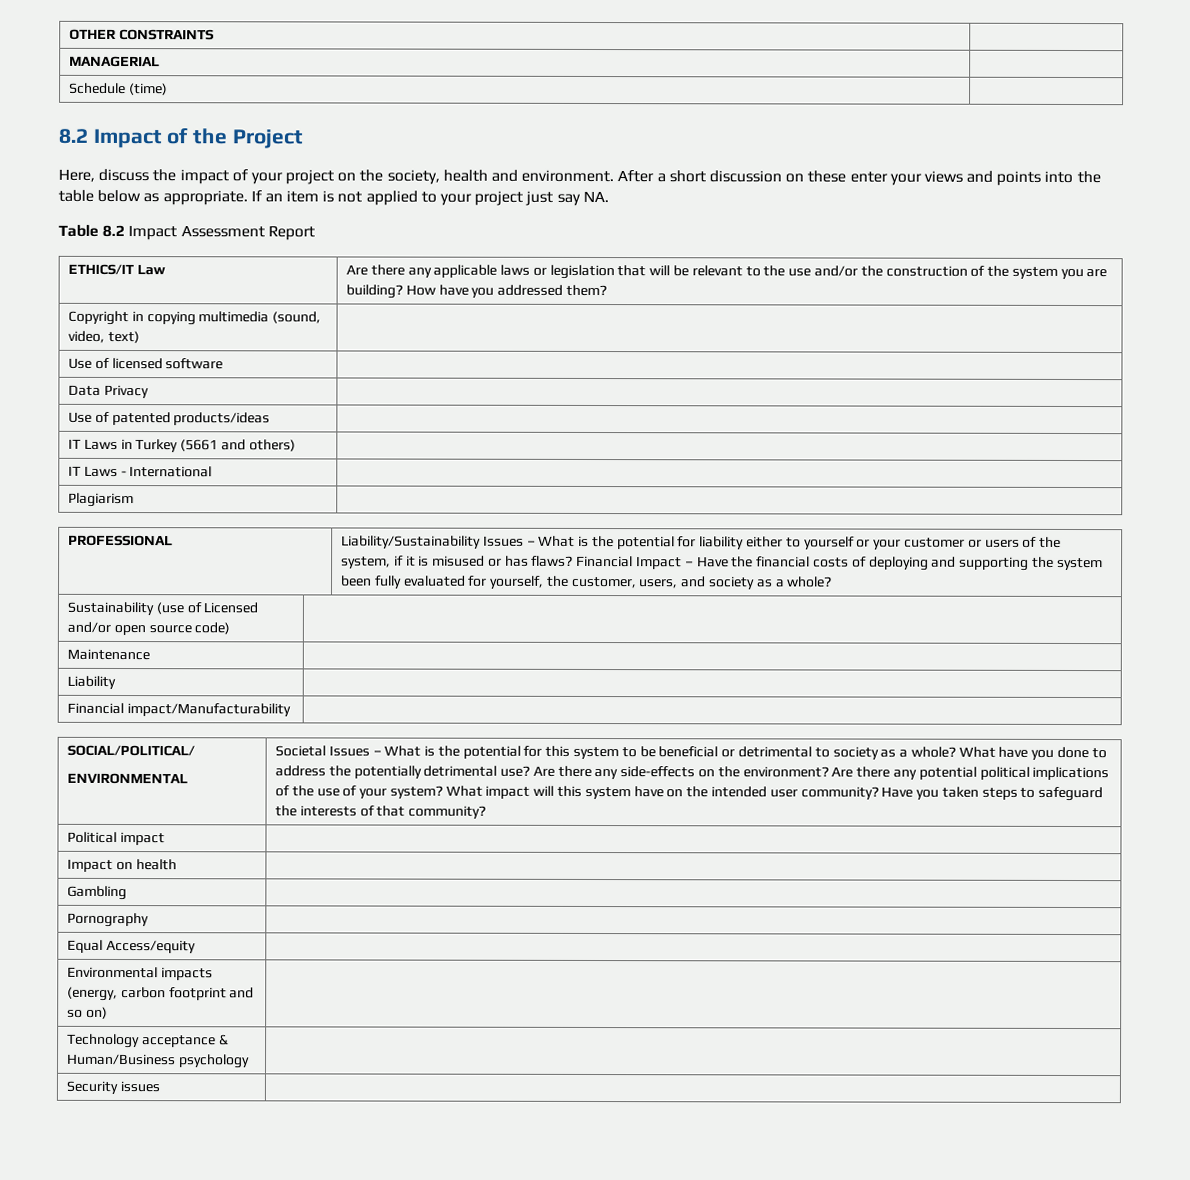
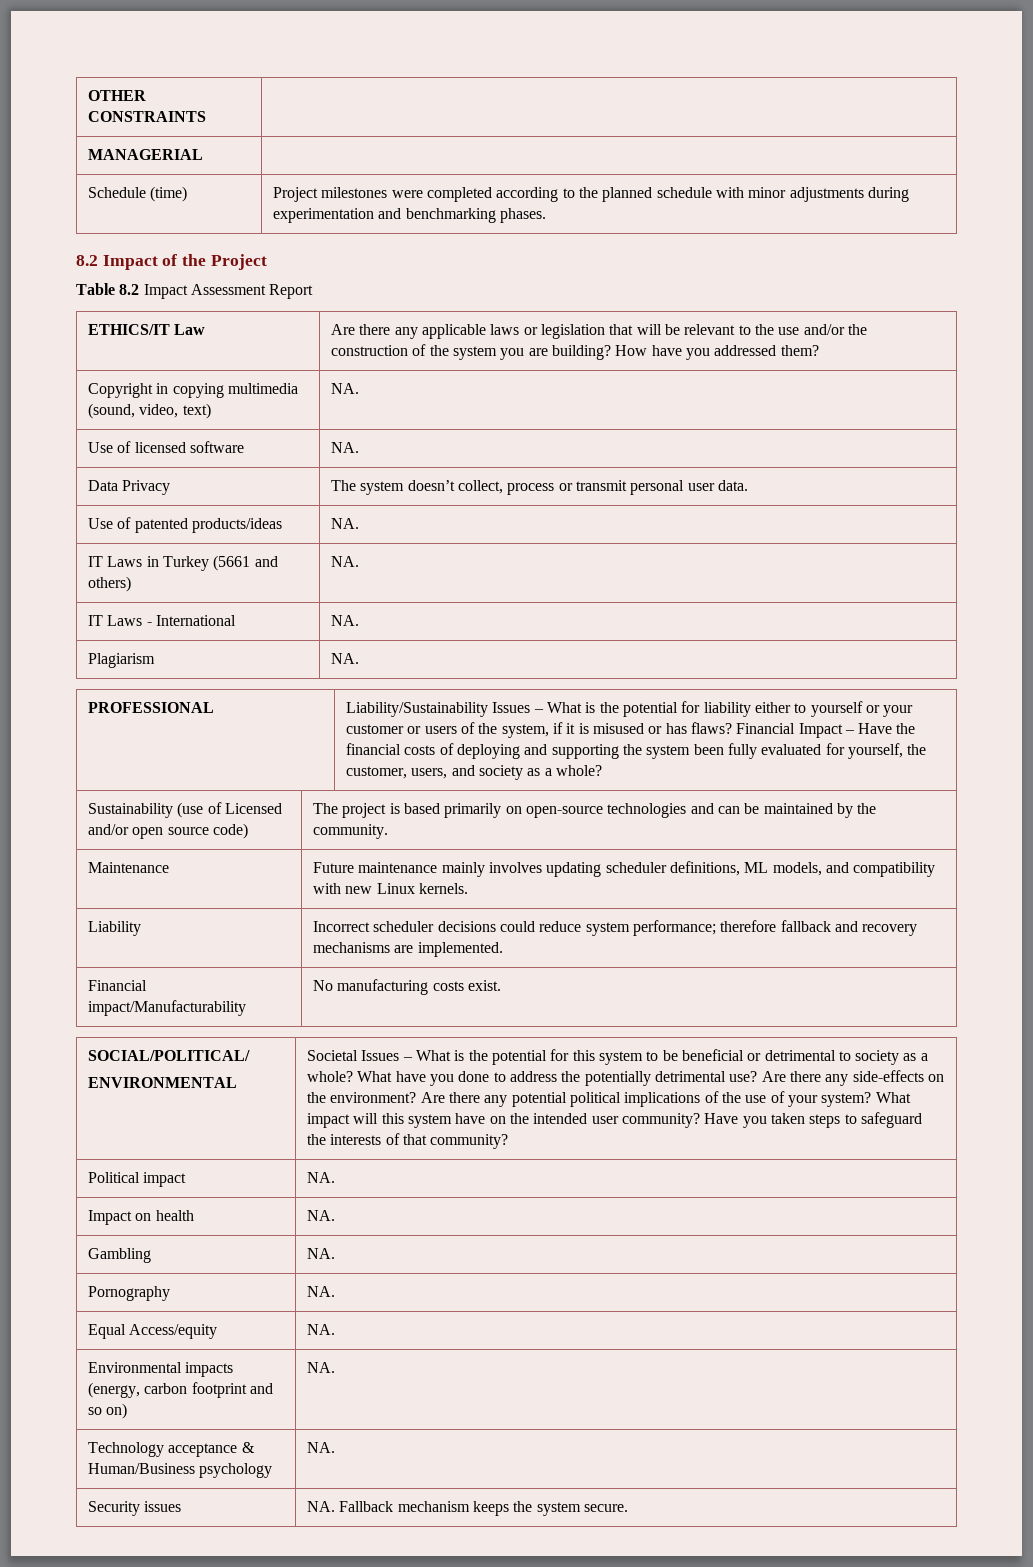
(168, 89) none -> [273,187,909,202] [273,208,547,223] Project milestones were completed according to the planned schedule with minor adjustments during experimentation and benchmarking phases.
[58,168,1101,186] [58,189,609,206] // Here, discuss the impact of your project on the society, health and environment. After a short discussion on these enter your views and points into the table below as appropriate. If an item is not applied to your project just say NA. -> (267, 262) none
(140, 337) none -> [331,383,360,394] NA.
(224, 364) none -> [331,442,360,453] NA.
(149, 391) none -> [331,480,748,495] The system doesn’t collect, process or transmit personal user data.
(271, 419) none -> [331,518,360,529] NA.
(296, 445) none -> [331,556,360,567] NA.
(213, 472) none -> [331,615,360,626] NA.
(135, 500) none -> [331,653,360,664] NA.
[67,648,151,661] [67,675,117,689] [67,702,291,717] // Maintenance | // Liability | // Financial impact/Manufacturability | -> [313,803,877,818] [313,824,389,839] [88,862,170,873] [313,861,936,877] [313,883,469,894] [88,921,142,936] [313,920,918,936] [313,942,503,957] [88,980,148,991] [88,1000,247,1016] [313,979,502,995] The project is based primarily on open-source technologies and can be maintained by the community. // Maintenance | Future maintenance mainly involves updating scheduler definitions, ML models, and compatibility with new Linux kernels. // Liability | Incorrect scheduler decisions could reduce system performance; therefore fallback and recovery mechanisms are implemented. // Financial impact/Manufacturability | No manufacturing costs exist.
(165, 839) none -> [307,1172,336,1183] NA.
(177, 865) none -> [307,1210,336,1221] NA.
(128, 893) none -> [307,1248,336,1259] NA.
(150, 920) none -> [307,1286,336,1297] NA.
(196, 946) none -> [307,1324,336,1335] NA.
(108, 1012) none -> [307,1362,336,1373] NA.
(250, 1061) none -> [307,1442,336,1453] NA.
(160, 1087) none -> [307,1501,628,1516] NA. Fallback mechanism keeps the system secure.

